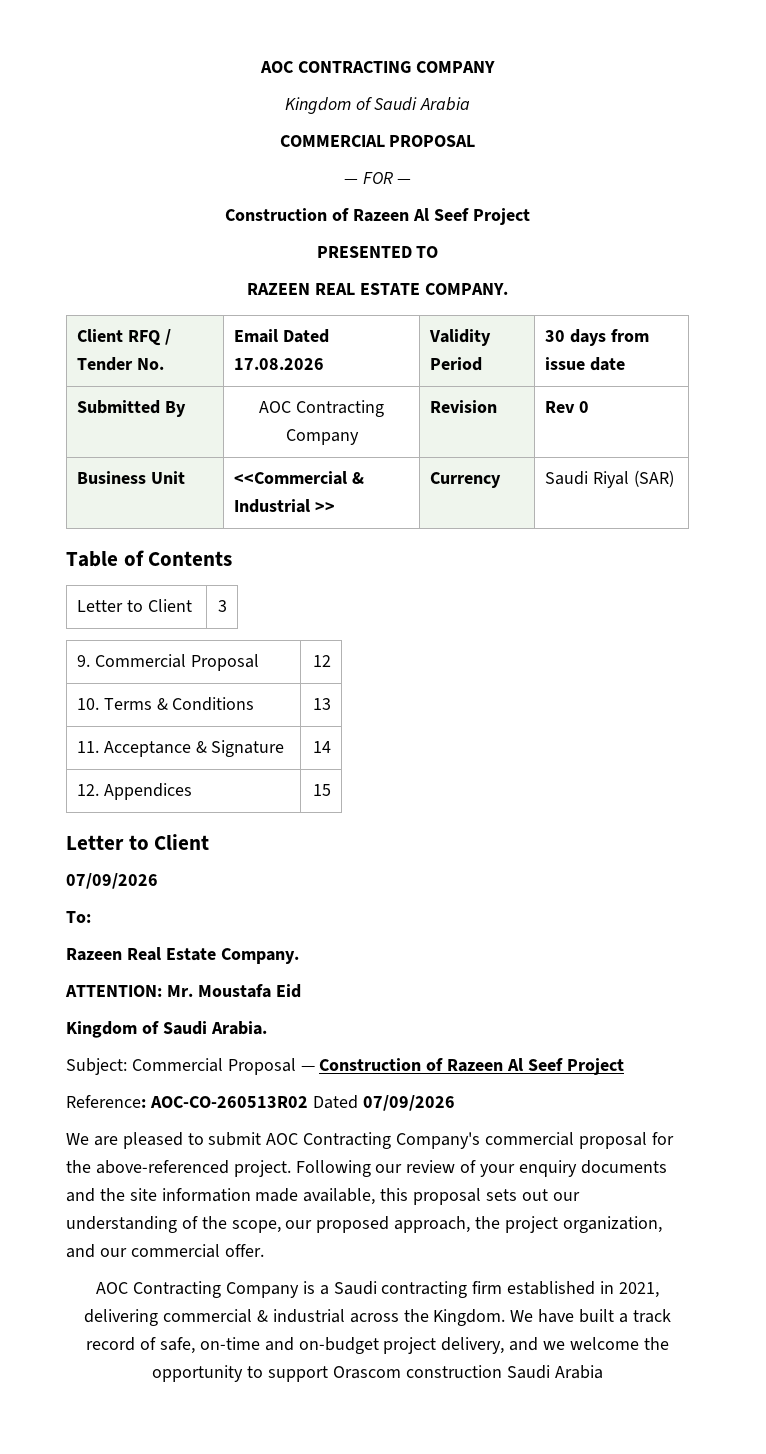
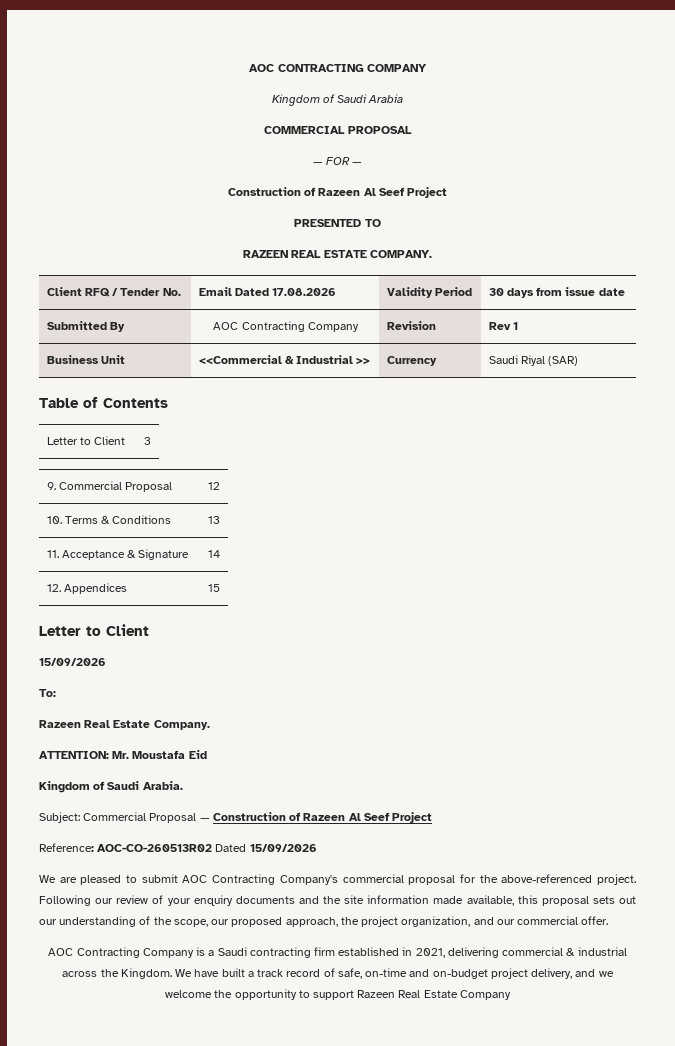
[578,401,589,413] 0 -> [512,322,518,330] 1
[66,873,158,889] 07/09/2026 -> [39,658,106,666] 15/09/2026
[362,1095,455,1111] 07/09/2026 -> [249,844,317,852] 15/09/2026
[333,1365,603,1379] Orascom construction Saudi Arabia -> [357,990,511,1000] Razeen Real Estate Company

